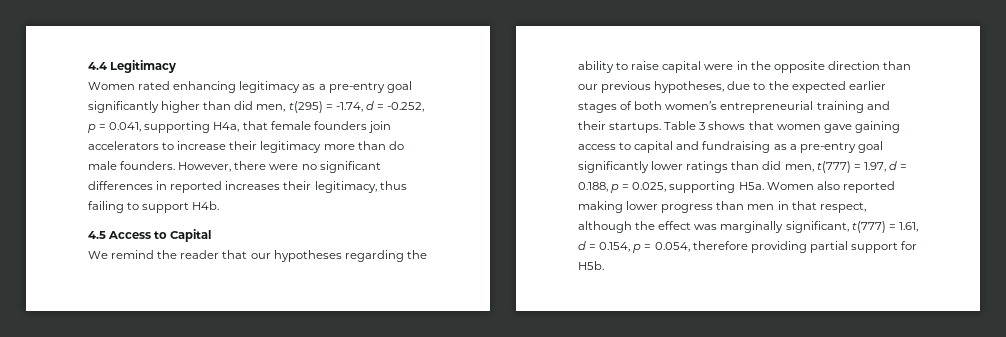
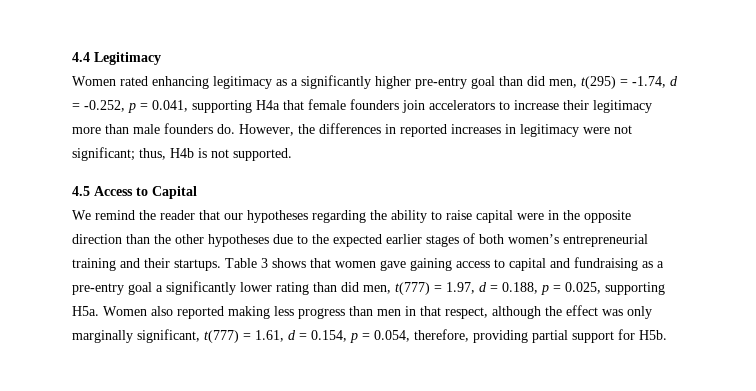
[328,81,412,93] [88,101,201,113] pre-entry goal significantly higher -> [301,75,495,89] significantly higher pre-entry goal
[213,122,240,132] H4a, -> [256,100,280,110] H4a
[388,141,404,150] [88,161,381,173] [88,181,407,193] [88,201,220,213] do male founders. However, there were no significant differences in reported increases their legitimacy, thus failing to support H4b. -> [133,123,632,137] [72,147,292,161] male founders do. However, the differences in reported increases in legitimacy were not significant; thus, H4b is not supported.
[578,81,725,93] our previous hypotheses, -> [154,234,269,247] the other hypotheses
(883, 147) none -> [156,285,163,292] a
[686,161,729,173] ratings -> [276,282,309,295] rating
[626,201,659,210] lower -> [274,306,294,316] less
(718, 227) none -> [627,306,652,319] only
[692,241,748,250] therefore -> [414,329,469,342] therefore,

